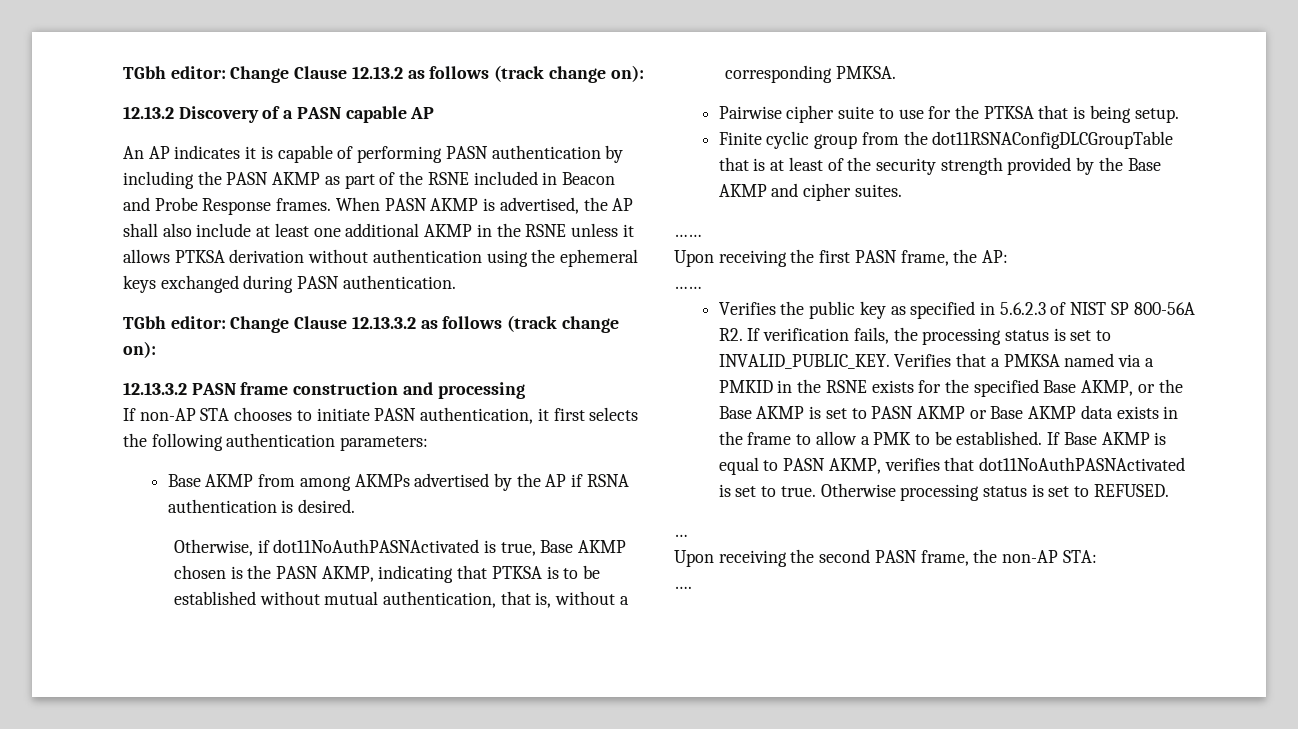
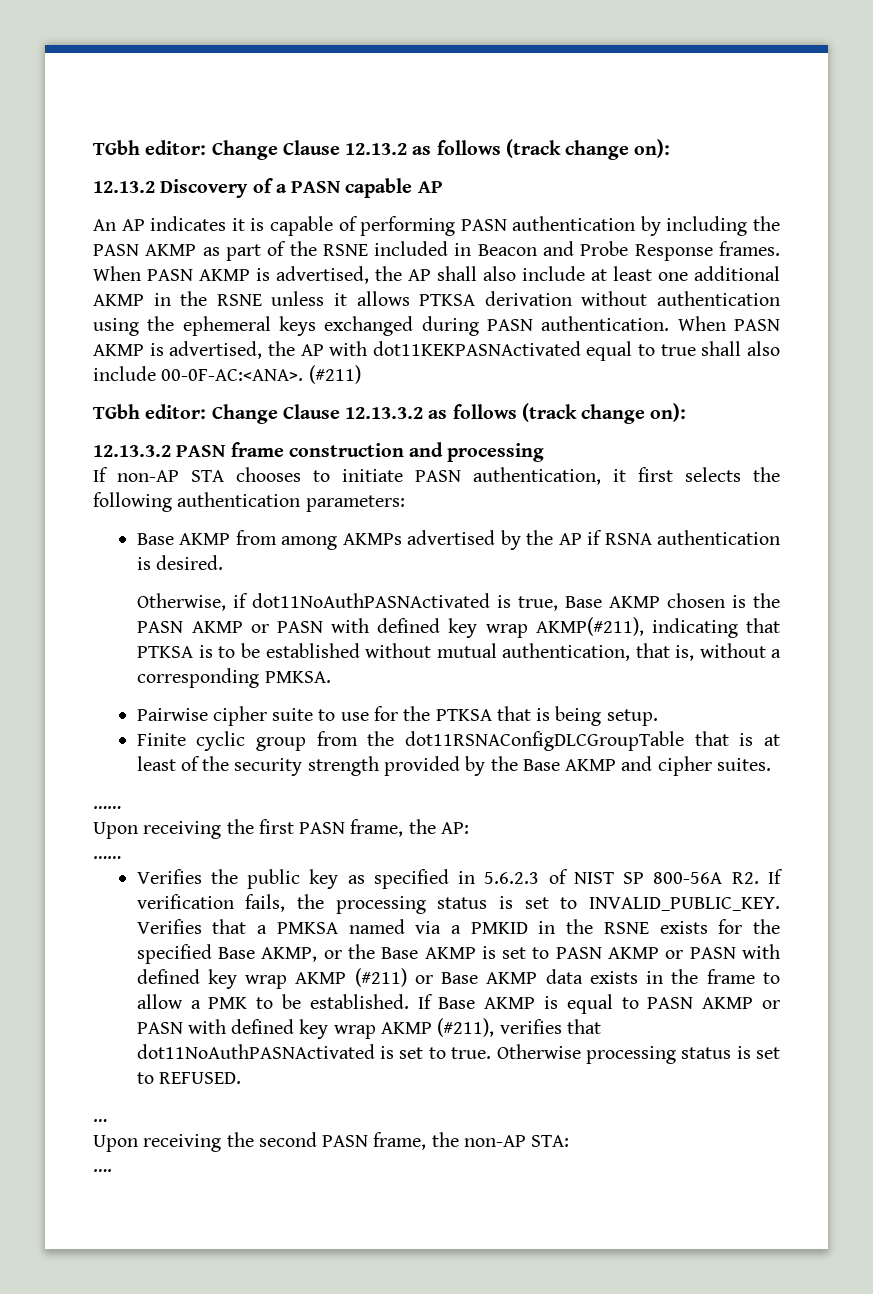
(456, 282) none -> [677,316,780,331] [93,341,780,361] [93,365,361,384] When PASN AKMP is advertised, the AP with dot11KEKPASNActivated equal to true shall also include 00-0F-AC:<ANA>. (#211)
[321,566,374,582] AKMP, -> [191,617,644,638] AKMP or PASN with defined key wrap AKMP(#211),
(987, 414) none -> [689,944,780,959] [136,968,433,989] PASN with defined key wrap AKMP (#211) or
[828,458,881,474] AKMP, -> [702,997,780,1009] [136,1018,495,1039] AKMP or PASN with defined key wrap AKMP (#211),

